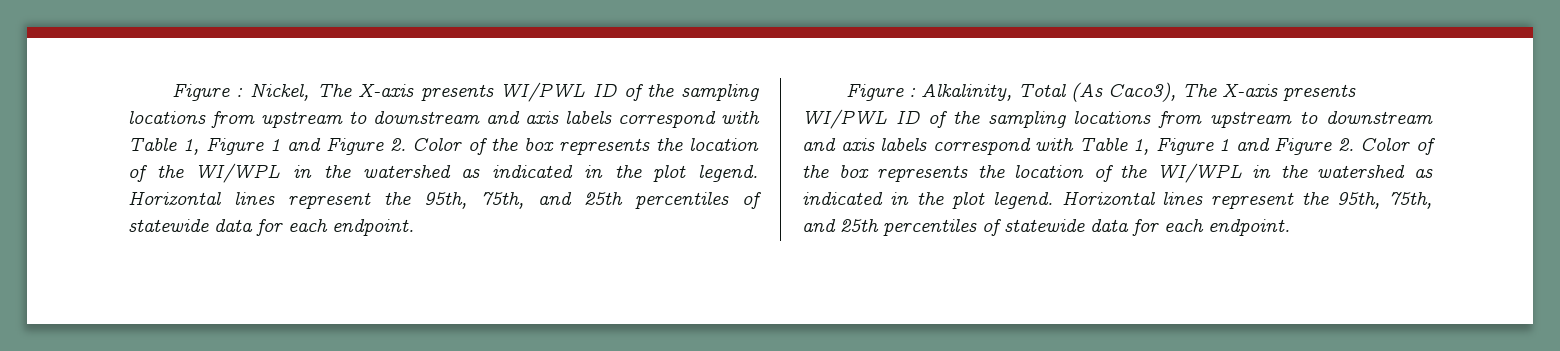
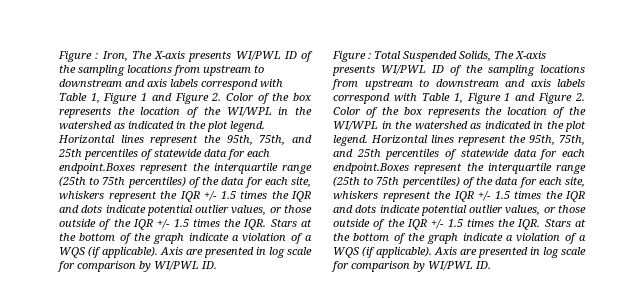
[171,83,309,101] Figure : Nickel, -> [58,51,128,62] Figure : Iron,
[332,219,414,236] [845,82,1176,102] endpoint. // Figure : Alkalinity, Total (As Caco3), -> [59,163,312,174] [59,176,311,188] [59,191,311,202] [59,205,312,216] [59,219,313,230] [59,233,312,244] [59,246,312,258] [57,261,217,272] [332,51,491,62] endpoint.Boxes represent the interquartile range (25th to 75th percentiles) of the data for each site, whiskers represent the IQR +/- 1.5 times the IQR and dots indicate potential outlier values, or those outside of the IQR +/- 1.5 times the IQR. Stars at the bottom of the graph indicate a violation of a WQS (if applicable). Axis are presented in log scale for comparison by WI/PWL ID. // Figure : Total Suspended Solids,
[1208,219,1290,236] endpoint. -> [333,163,586,174] [333,176,585,188] [333,191,585,202] [333,205,586,216] [333,219,586,230] [333,233,586,244] [333,246,586,258] [331,261,491,272] endpoint.Boxes represent the interquartile range (25th to 75th percentiles) of the data for each site, whiskers represent the IQR +/- 1.5 times the IQR and dots indicate potential outlier values, or those outside of the IQR +/- 1.5 times the IQR. Stars at the bottom of the graph indicate a violation of a WQS (if applicable). Axis are presented in log scale for comparison by WI/PWL ID.

